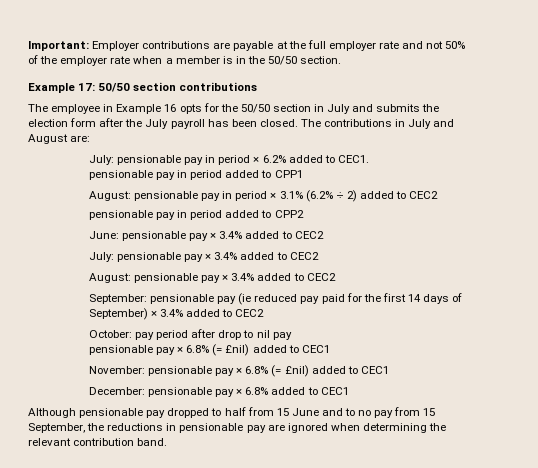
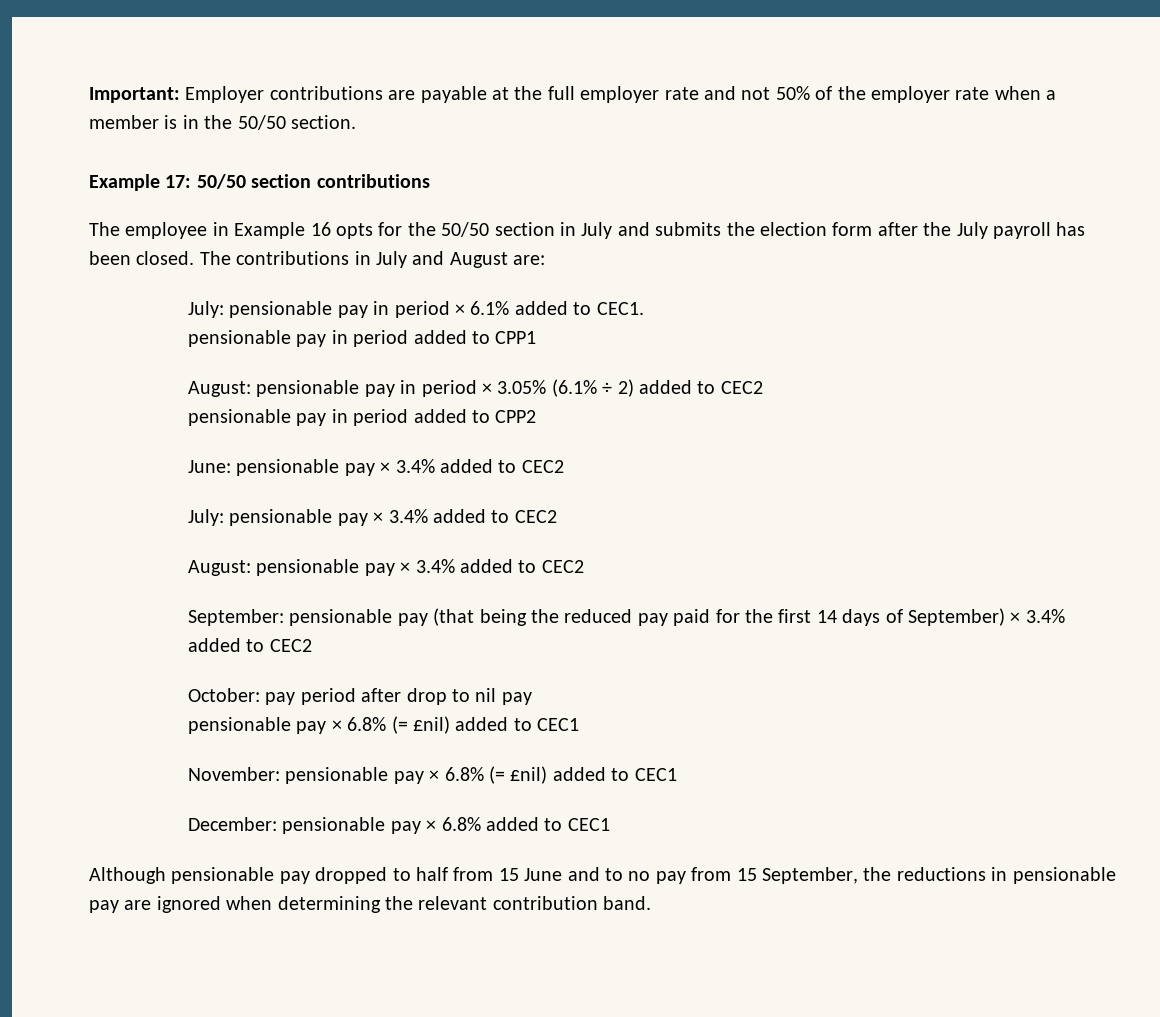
[262,155,286,163] 6.2% -> [470,301,510,315] 6.1%
[279,190,333,202] 3.1% (6.2% -> [497,379,597,397] 3.05% (6.1%
[238,293,252,305] (ie -> [433,608,559,626] (that being the

